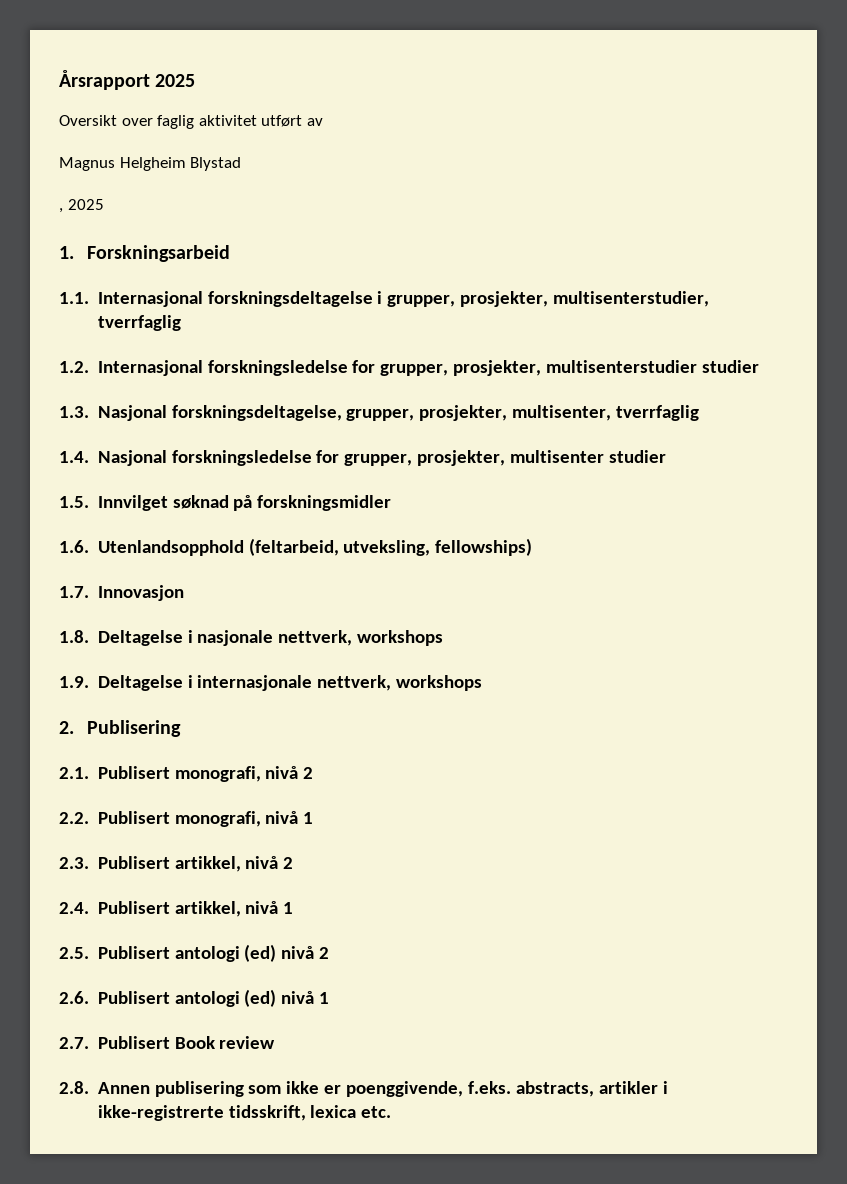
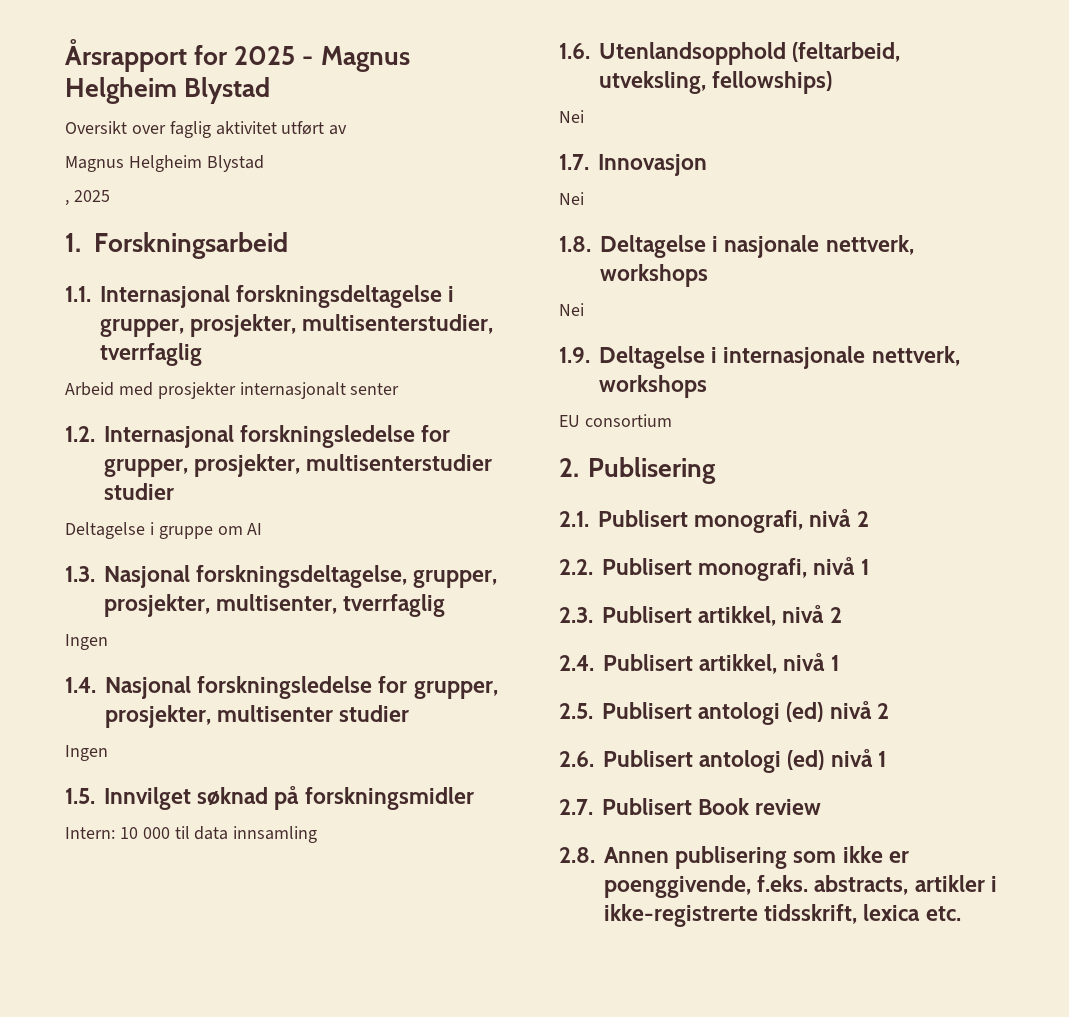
[155,74,196,87] 2025 -> [194,45,410,72] [65,77,271,104] for 2025 - Magnus Helgheim Blystad
(181, 323) none -> [65,382,400,399] // Arbeid med prosjekter internasjonalt senter
(760, 366) none -> [65,522,263,539] // Deltagelse i gruppe om AI
(700, 413) none -> [65,634,108,650] // Ingen
(667, 456) none -> [65,745,108,761] // Ingen
(392, 503) none -> [65,826,318,843] // Intern: 10 000 til data innsamling
(533, 547) none -> [559,110,584,123] // Nei
(184, 593) none -> [559,192,584,205] // Nei
(444, 638) none -> [559,303,584,316] // Nei
(483, 683) none -> [559,414,672,427] // EU consortium

